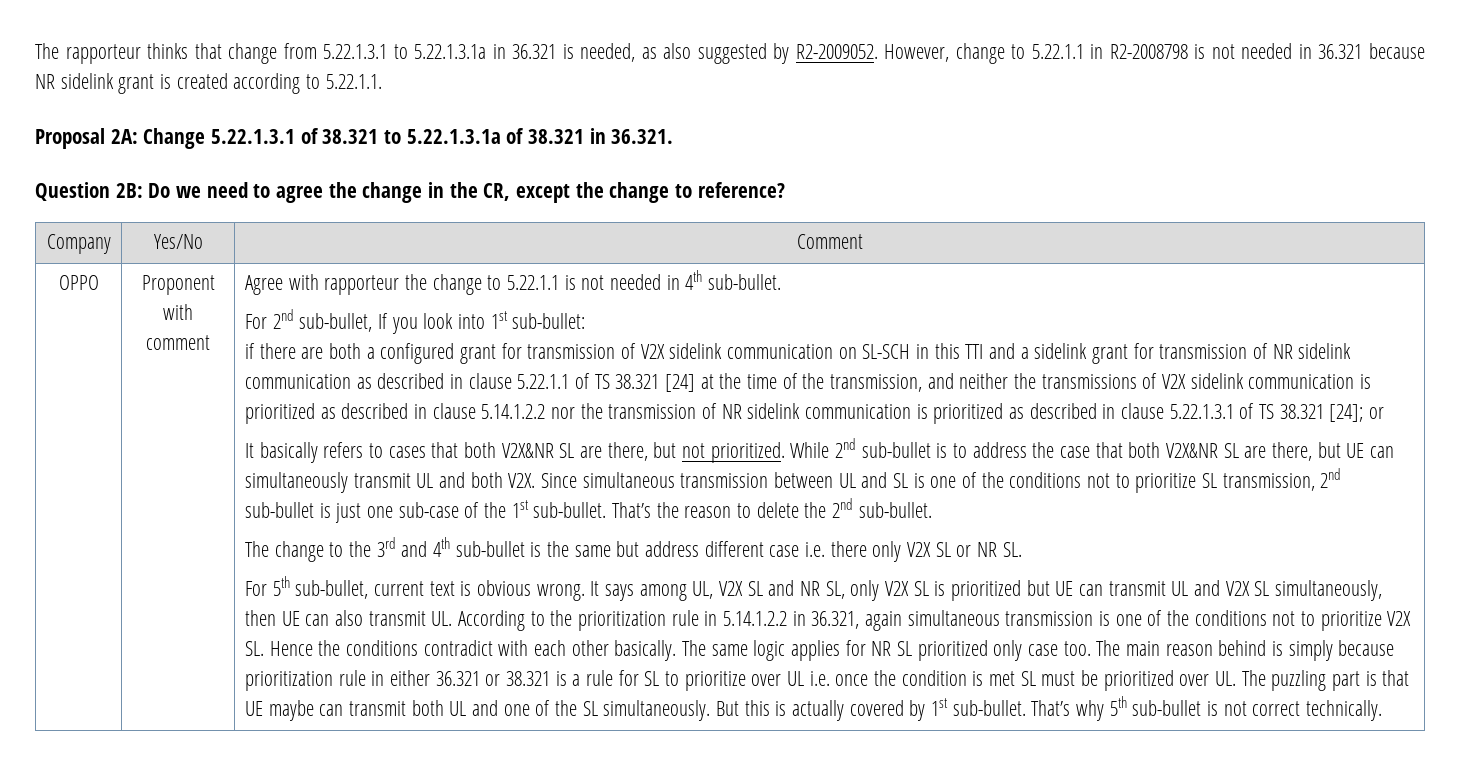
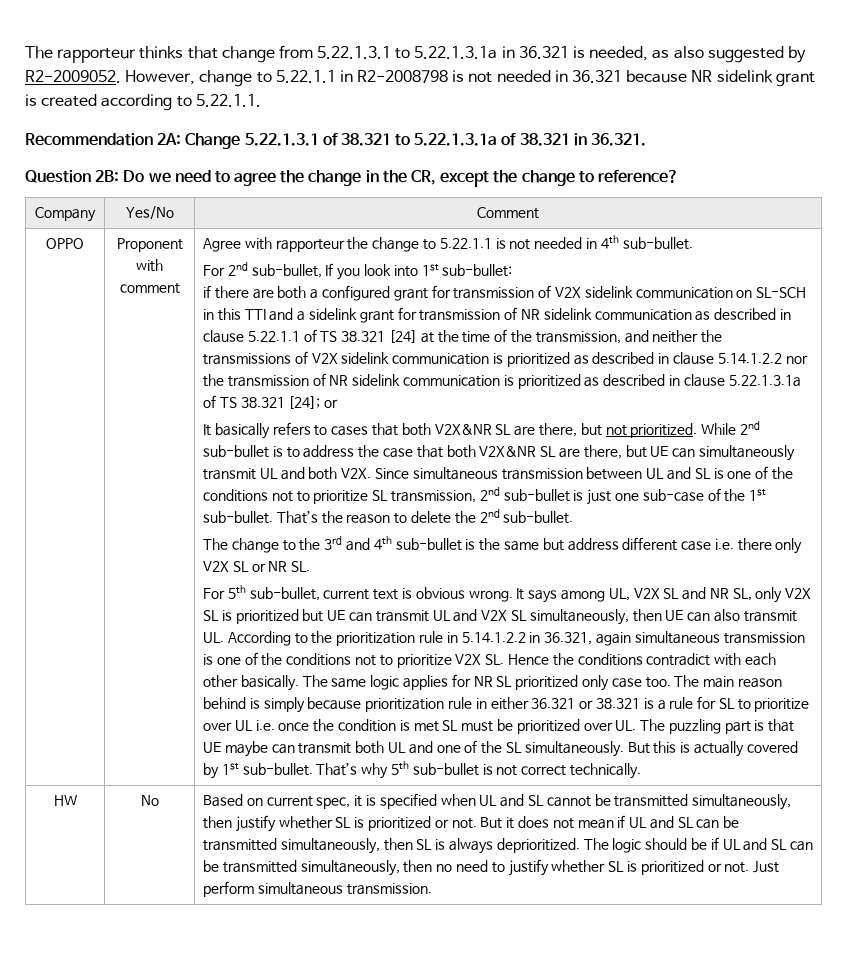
[35,128,105,149] Proposal -> [25,133,153,146] Recommendation
[1169,404,1234,419] 5.22.1.3.1 -> [728,375,801,387] 5.22.1.3.1a
(1382, 710) none -> [53,795,78,806] [140,795,159,806] [203,793,792,810] [203,815,740,832] [203,837,813,854] [203,859,780,876] [203,881,432,897] // HW | No | Based on current spec, it is specified when UL and SL cannot be transmitted simultaneously, then justify whether SL is prioritized or not. But it does not mean if UL and SL can be transmitted simultaneously, then SL is always deprioritized. The logic should be if UL and SL can be transmitted simultaneously, then no need to justify whether SL is prioritized or not. Just perform simultaneous transmission.

